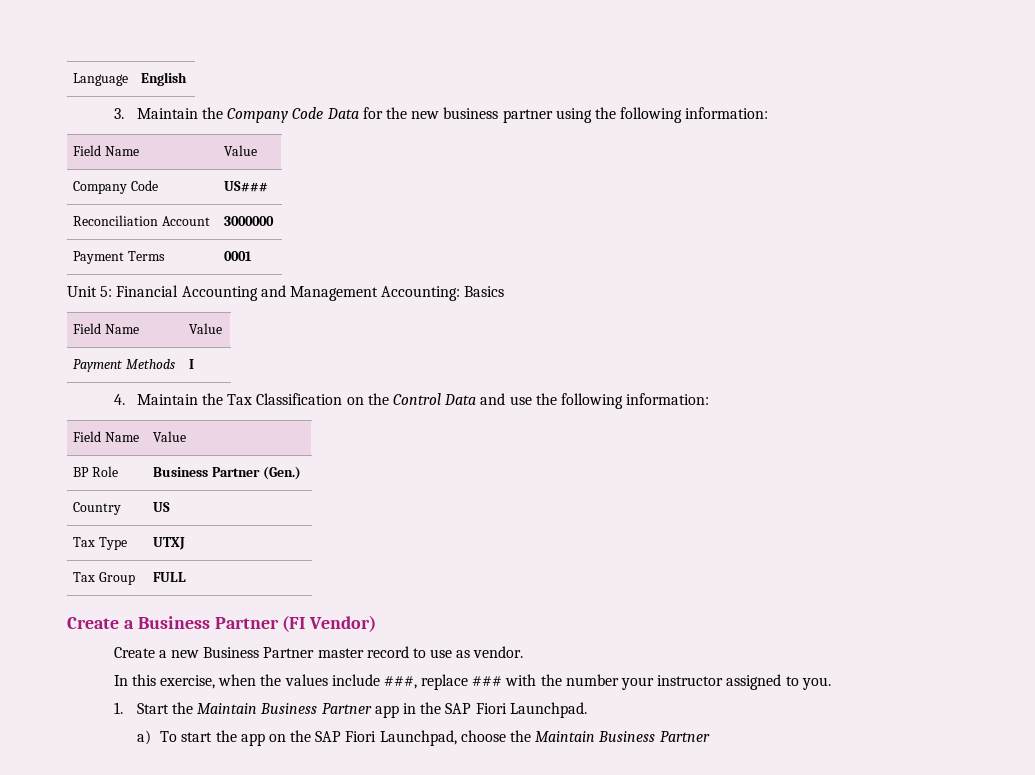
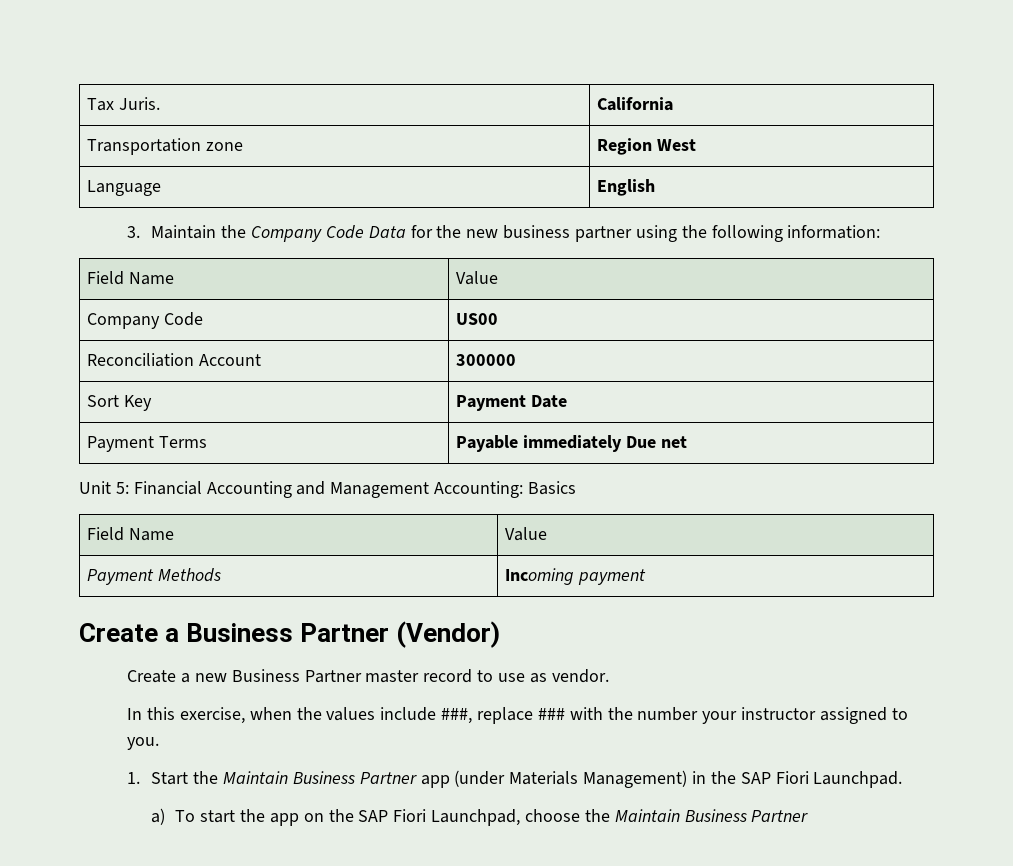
(73, 79) none -> [87,97,161,111] [597,97,674,111] [87,138,244,155] [597,138,697,155] Tax Juris. | California // Transportation zone | Region West //
[224,181,269,192] US### -> [456,313,499,325] US00
[224,216,275,226] [73,251,166,264] [224,251,253,261] 3000000 // Payment Terms | 0001 -> [456,354,517,366] [87,395,153,411] [456,395,568,411] [87,436,208,452] [456,435,687,452] 300000 // Sort Key | Payment Date // Payment Terms | Payable immediately Due net
[189,359,195,369] [113,393,710,409] [73,431,140,442] [153,431,187,442] [73,466,119,477] [153,466,302,480] [73,502,122,515] [153,502,171,512] [73,537,128,550] [153,537,186,550] [73,572,136,585] [153,572,187,582] I // 4. Maintain the Tax Classification on the Control Data and use the following information: // Field Name | Value // BP Role | Business Partner (Gen.) // Country | US // Tax Type | UTXJ // Tax Group | FULL -> [505,568,647,585] Incoming payment
[282,615,377,632] (FI Vendor) -> [396,621,501,648] (Vendor)
(399, 711) none -> [454,770,688,788] (under Materials Management)

